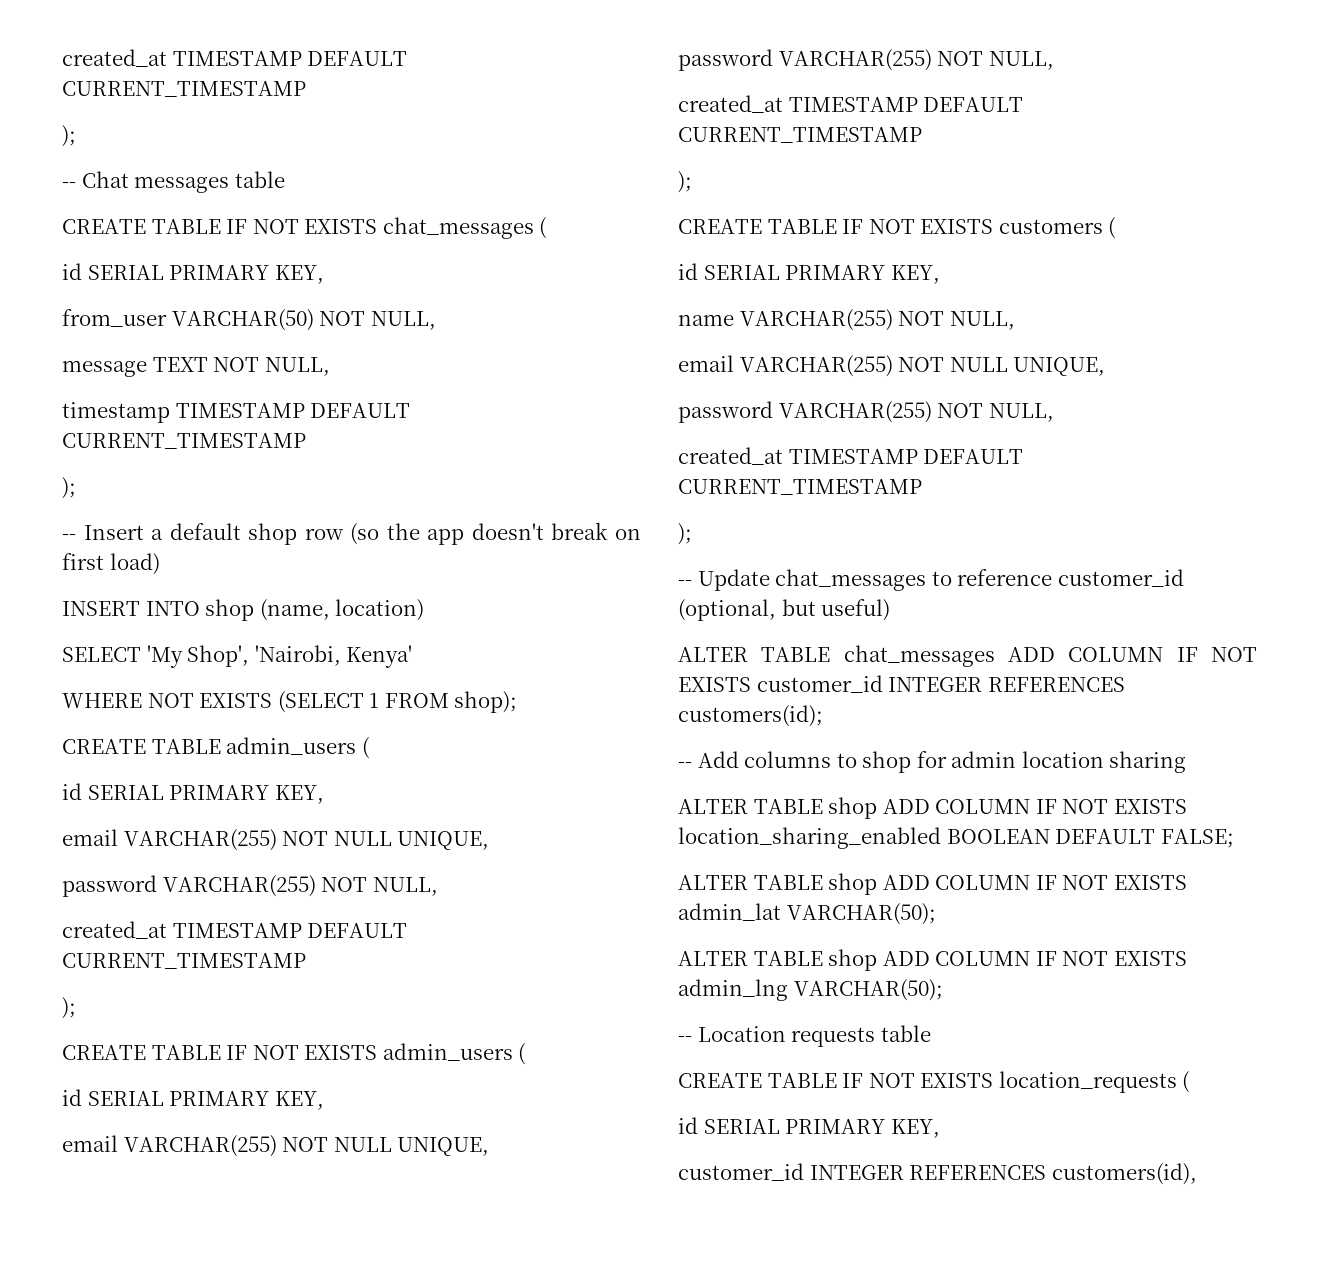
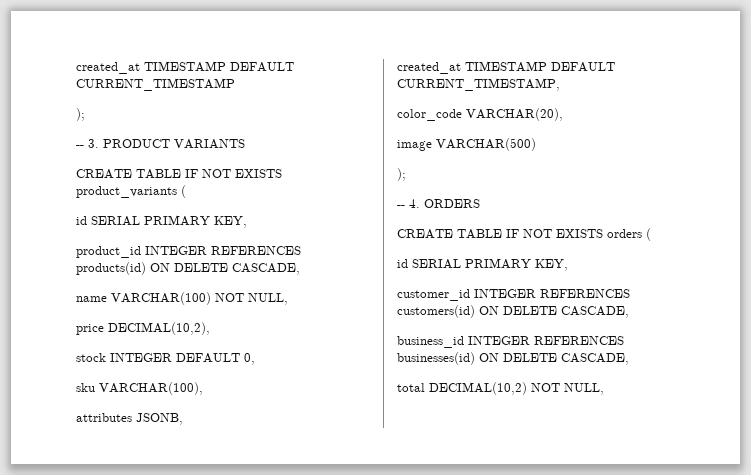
[62,49,408,67] [62,81,306,97] [62,125,76,147] [62,171,285,193] [62,217,547,239] [62,263,324,284] [62,309,436,331] [62,357,330,377] [62,402,411,423] [62,433,306,449] [62,477,76,499] [62,522,641,545] [62,553,160,575] [62,599,425,621] [62,645,413,668] [62,691,518,713] [62,737,369,759] [62,783,324,804] [62,829,490,851] [62,875,438,897] [62,921,408,939] [62,953,306,969] [62,997,76,1019] [62,1043,526,1065] [62,1089,324,1110] [62,1135,490,1157] [678,49,1054,71] [678,95,1024,113] [678,127,922,143] [678,171,692,193] [678,217,1116,239] [678,263,940,284] [678,309,1015,331] [678,355,1106,377] [678,401,1054,423] [678,447,1024,465] [678,479,922,495] [678,523,692,545] [678,569,1184,591] [678,599,891,621] [678,645,1257,667] [678,675,1125,693] [678,705,823,727] [678,751,1187,773] [678,797,1187,819] [678,827,1234,849] [678,873,1187,895] [678,903,936,925] [678,949,1187,971] [678,979,943,1001] [678,1025,931,1047] [678,1071,1177,1093] created_at TIMESTAMP DEFAULT CURRENT_TIMESTAMP // ); // -- Chat messages table // CREATE TABLE IF NOT EXISTS chat_messages ( // id SERIAL PRIMARY KEY, // from_user VARCHAR(50) NOT NULL, // message TEXT NOT NULL, // timestamp TIMESTAMP DEFAULT CURRENT_TIMESTAMP // ); // -- Insert a default shop row (so the app doesn't break on first load) // INSERT INTO shop (name, location) // SELECT 'My Shop', 'Nairobi, Kenya' // WHERE NOT EXISTS (SELECT 1 FROM shop); // CREATE TABLE admin_users ( // id SERIAL PRIMARY KEY, // email VARCHAR(255) NOT NULL UNIQUE, // password VARCHAR(255) NOT NULL, // created_at TIMESTAMP DEFAULT CURRENT_TIMESTAMP // ); // CREATE TABLE IF NOT EXISTS admin_users ( // id SERIAL PRIMARY KEY, // email VARCHAR(255) NOT NULL UNIQUE, // password VARCHAR(255) NOT NULL, // created_at TIMESTAMP DEFAULT CURRENT_TIMESTAMP // ); // CREATE TABLE IF NOT EXISTS customers ( // id SERIAL PRIMARY KEY, // name VARCHAR(255) NOT NULL, // email VARCHAR(255) NOT NULL UNIQUE, // password VARCHAR(255) NOT NULL, // created_at TIMESTAMP DEFAULT CURRENT_TIMESTAMP // ); // -- Update chat_messages to reference customer_id (optional, but useful) // ALTER TABLE chat_messages ADD COLUMN IF NOT EXISTS customer_id INTEGER REFERENCES customers(id); // -- Add columns to shop for admin location sharing // ALTER TABLE shop ADD COLUMN IF NOT EXISTS location_sharing_enabled BOOLEAN DEFAULT FALSE; // ALTER TABLE shop ADD COLUMN IF NOT EXISTS admin_lat VARCHAR(50); // ALTER TABLE shop ADD COLUMN IF NOT EXISTS admin_lng VARCHAR(50); // -- Location requests table // CREATE TABLE IF NOT EXISTS location_requests -> [76,61,294,74] [76,78,235,91] [76,108,85,121] [76,139,245,149] [76,169,282,179] [76,185,186,198] [76,215,247,228] [76,246,301,258] [76,262,300,275] [76,292,288,305] [76,322,210,335] [76,353,255,365] [76,382,203,395] [76,413,183,425] [397,61,615,74] [397,78,560,91] [397,108,563,121] [397,138,536,151] [397,168,406,181] [397,199,480,208] [397,229,642,239] created_at TIMESTAMP DEFAULT CURRENT_TIMESTAMP // ); // -- 3. PRODUCT VARIANTS // CREATE TABLE IF NOT EXISTS product_variants ( // id SERIAL PRIMARY KEY, // product_id INTEGER REFERENCES products(id) ON DELETE CASCADE, // name VARCHAR(100) NOT NULL, // price DECIMAL(10,2), // stock INTEGER DEFAULT 0, // sku VARCHAR(100), // attributes JSONB, // created_at TIMESTAMP DEFAULT CURRENT_TIMESTAMP, // color_code VARCHAR(20), // image VARCHAR(500) // ); // -- 4. ORDERS // CREATE TABLE IF NOT EXISTS orders
[1051,1163,1197,1185] customers(id), -> [397,305,629,318] [397,336,624,348] [397,352,629,365] [397,382,604,395] customers(id) ON DELETE CASCADE, // business_id INTEGER REFERENCES businesses(id) ON DELETE CASCADE, // total DECIMAL(10,2) NOT NULL,

